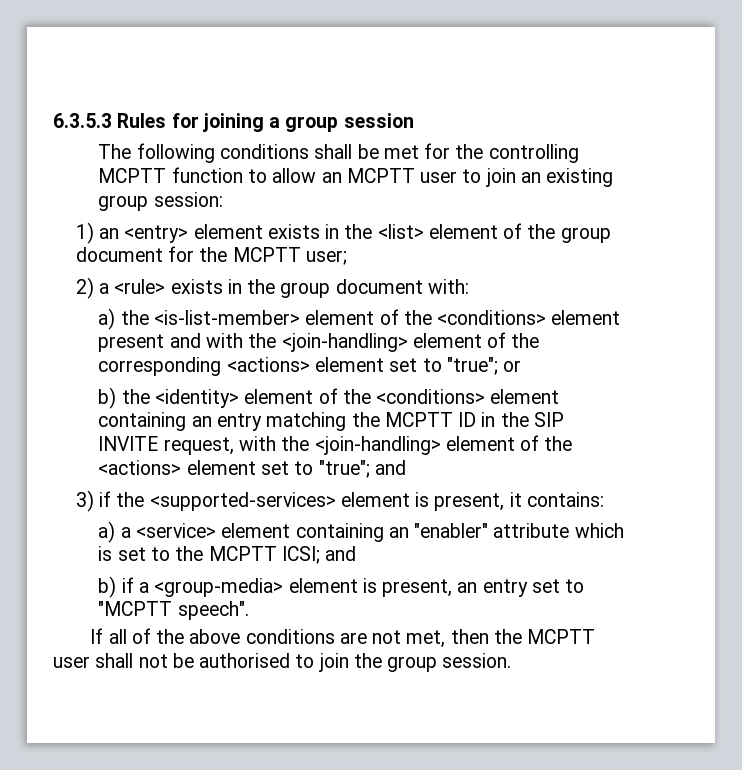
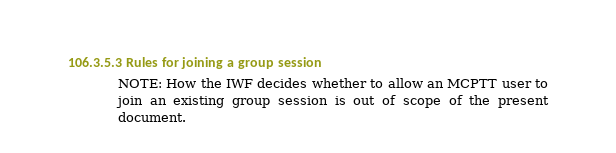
[53,113,112,128] 6.3.5.3 -> [68,57,122,67] 106.3.5.3
[98,143,579,163] [98,167,243,183] The following conditions shall be met for the controlling MCPTT function -> [117,78,367,88] NOTE: How the IWF decides whether
[153,192,223,207] [75,222,611,244] [75,246,347,265] [75,277,469,299] [98,308,621,330] [98,332,540,352] [98,357,522,376] [98,387,560,409] [98,412,564,431] [98,435,573,455] [98,460,406,478] [75,490,604,512] [98,521,624,543] [98,546,357,564] [98,576,585,598] [98,601,249,620] [90,628,596,648] [53,653,512,672] session: // 1) an <entry> element exists in the <list> element of the group document for the MCPTT user; // 2) a <rule> exists in the group document with: // a) the <is-list-member> element of the <conditions> element present and with the <join-handling> element of the corresponding <actions> element set to "true"; or // b) the <identity> element of the <conditions> element containing an entry matching the MCPTT ID in the SIP INVITE request, with the <join-handling> element of the <actions> element set to "true"; and // 3) if the <supported-services> element is present, it contains: // a) a <service> element containing an "enabler" attribute which is set to the MCPTT ICSI; and // b) if a <group-media> element is present, an entry set to "MCPTT speech". // If all of the above conditions are not met, then the MCPTT user shall not be authorised to join the group session. -> [277,95,549,108] [117,112,186,122] session is out of scope of the present document.

